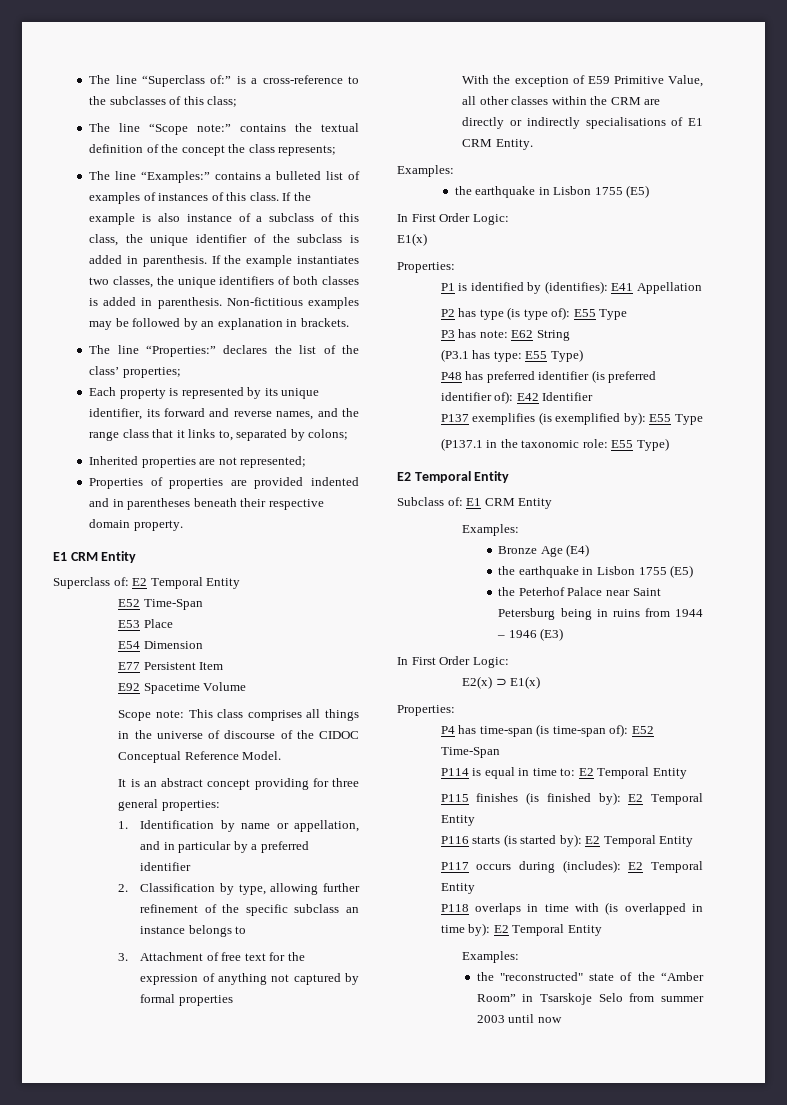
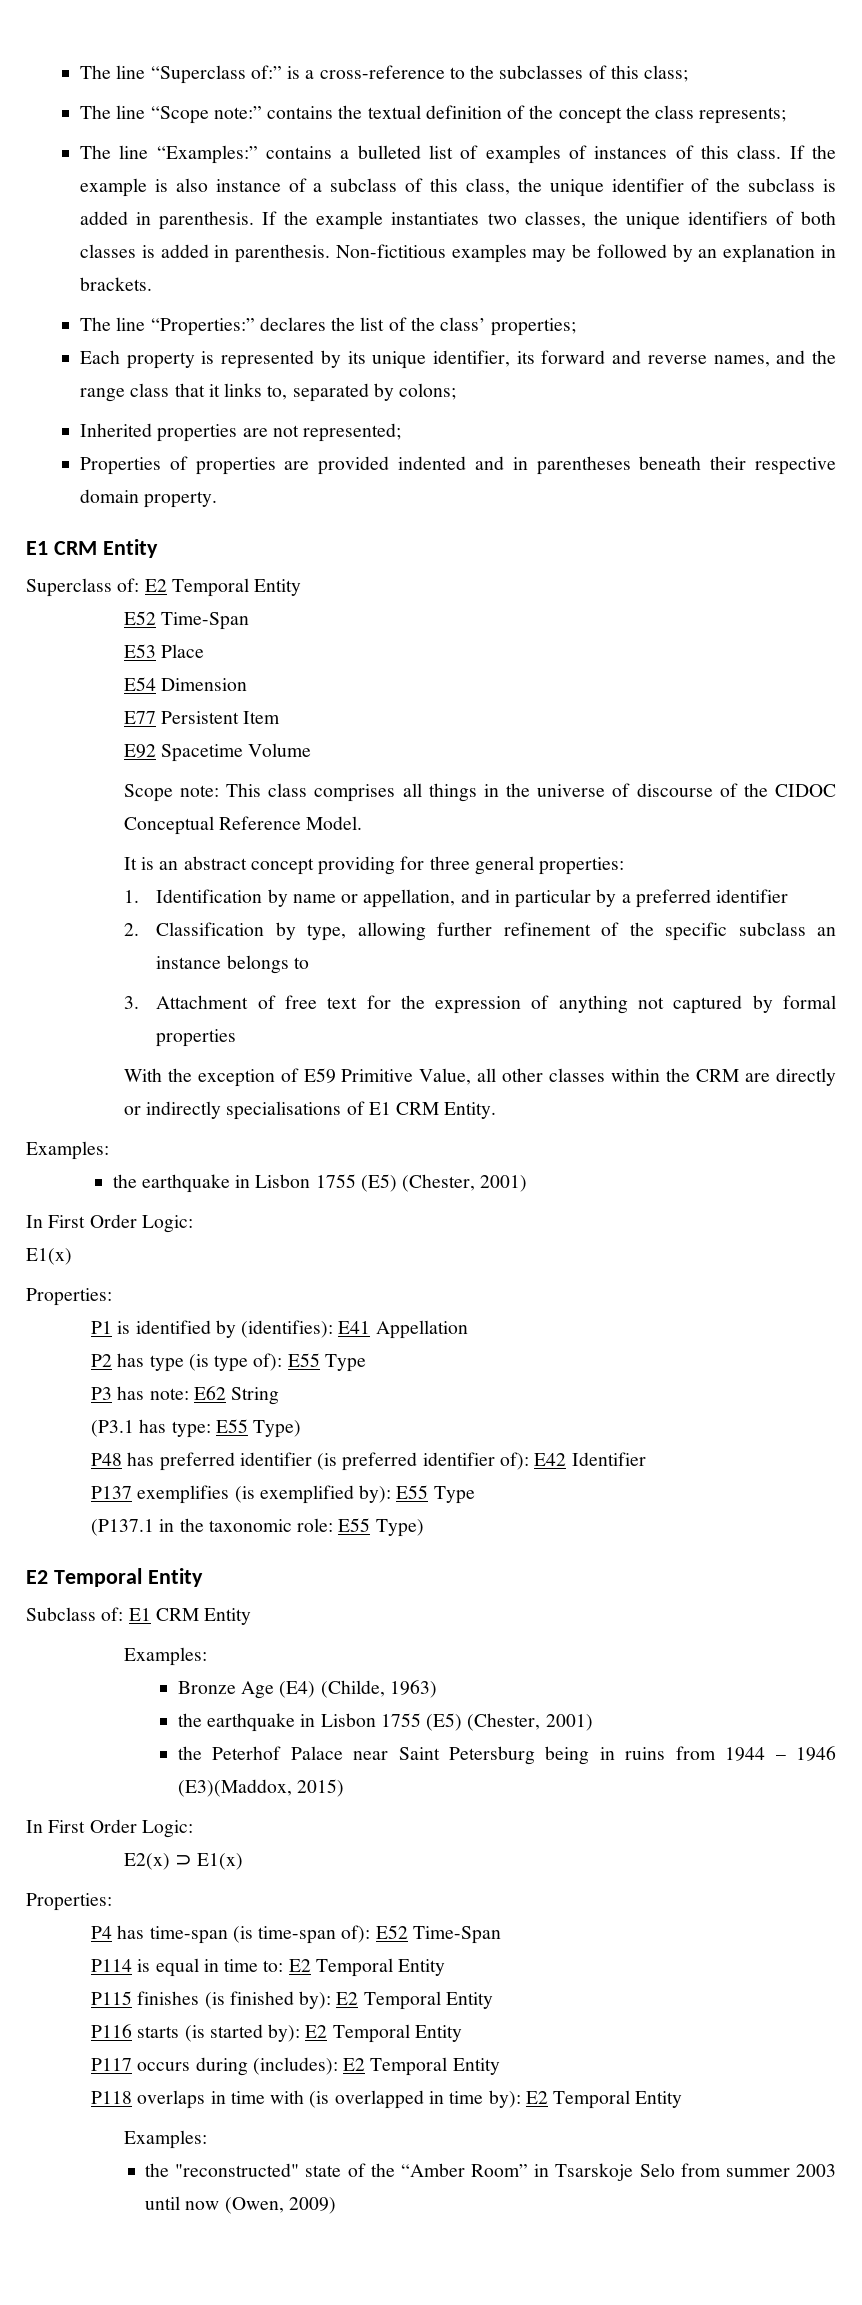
(650, 191) none -> [402,1174,528,1192] (Chester, 2001)
[498,565,694,578] // the earthquake in Lisbon 1755 (E5) -> [320,1680,437,1698] [177,1713,593,1732] (Childe, 1963) // the earthquake in Lisbon 1755 (E5) (Chester, 2001)
[540,628,564,641] (E3) -> [177,1779,345,1797] (E3)(Maddox, 2015)
(562, 1020) none -> [224,2197,336,2214] (Owen, 2009)

